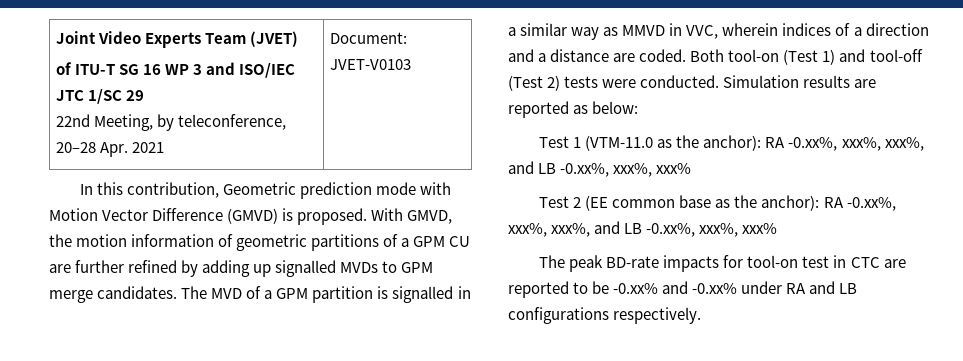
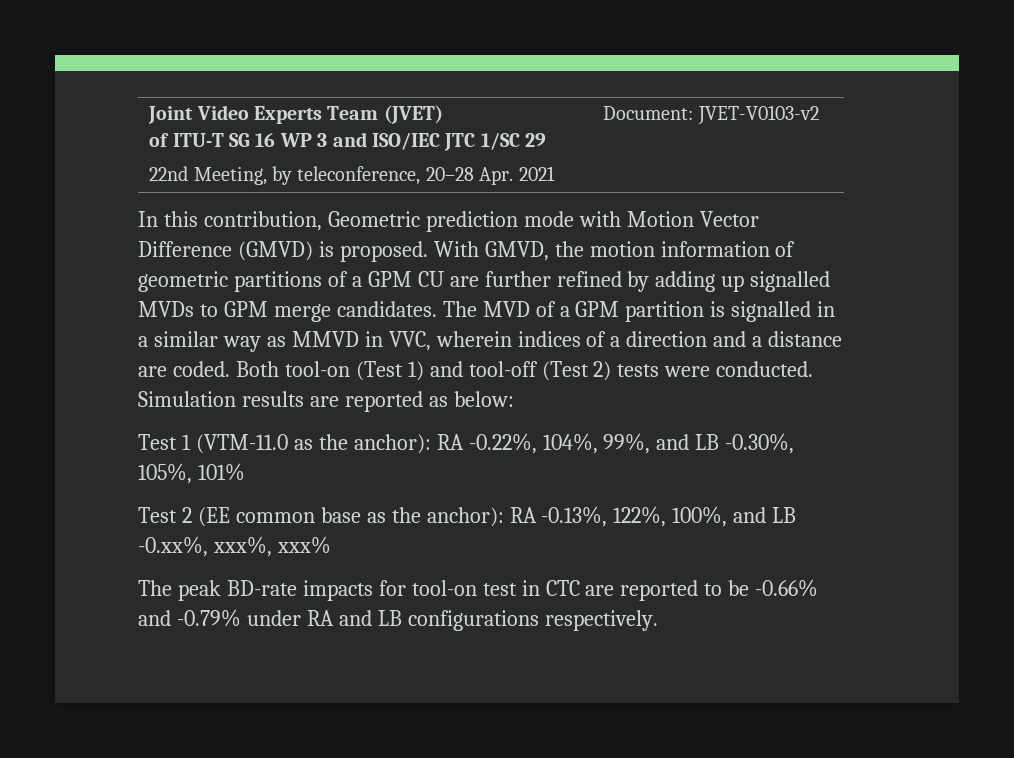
[329,59,411,70] JVET-V0103 -> [697,105,819,125] JVET-V0103-v2
[788,137,924,151] [508,161,692,177] -0.xx%, xxx%, xxx%, and LB -0.xx%, xxx%, xxx% -> [468,433,795,454] [138,463,245,484] -0.22%, 104%, 99%, and LB -0.30%, 105%, 101%
[846,197,896,211] [508,223,591,237] -0.xx%, xxx%, xxx%, -> [541,506,728,527] -0.13%, 122%, 100%,
[613,281,738,294] -0.xx% and -0.xx% -> [755,579,819,597] [138,609,241,627] -0.66% and -0.79%

